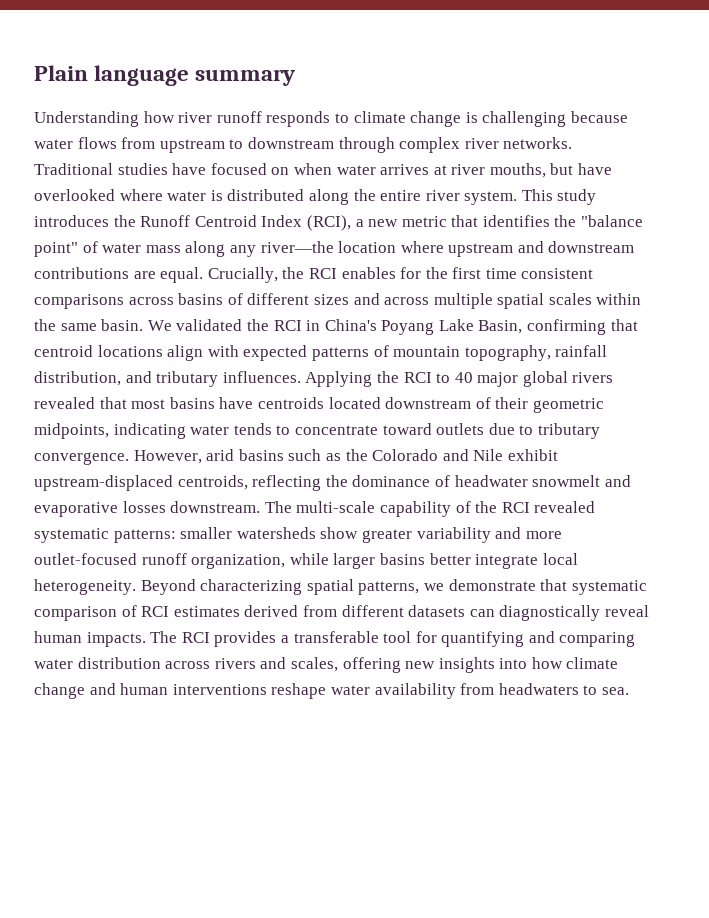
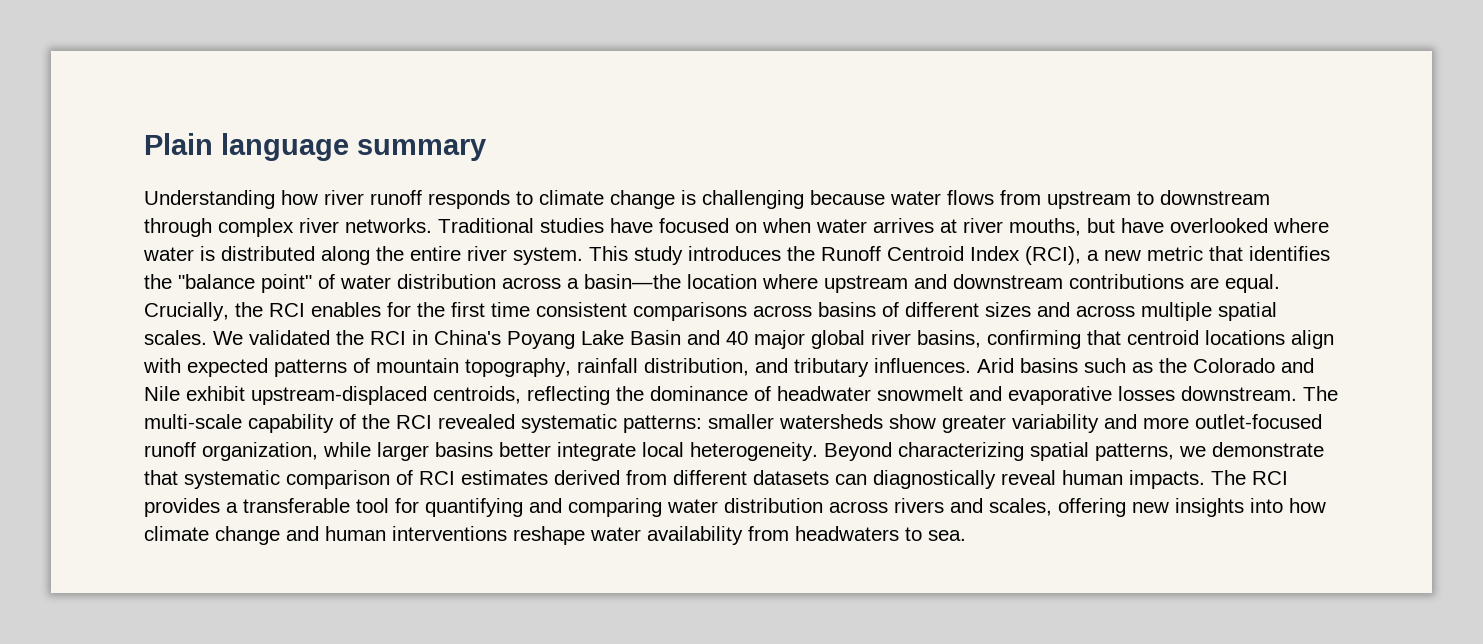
[145,241,334,257] mass along any river—the -> [397,274,681,289] distribution across a basin—the
[548,293,642,305] [34,319,144,331] scales within the same basin. -> [144,330,207,345] scales.
[478,320,523,334] Basin, -> [630,330,981,349] Basin and 40 major global river basins,
[305,371,614,387] [34,397,604,413] [34,423,600,439] [34,449,235,465] Applying the RCI to 40 major global rivers revealed that most basins have centroids located downstream of their geometric midpoints, indicating water tends to concentrate toward outlets due to tributary convergence. However, arid -> [977,358,1014,373] Arid

